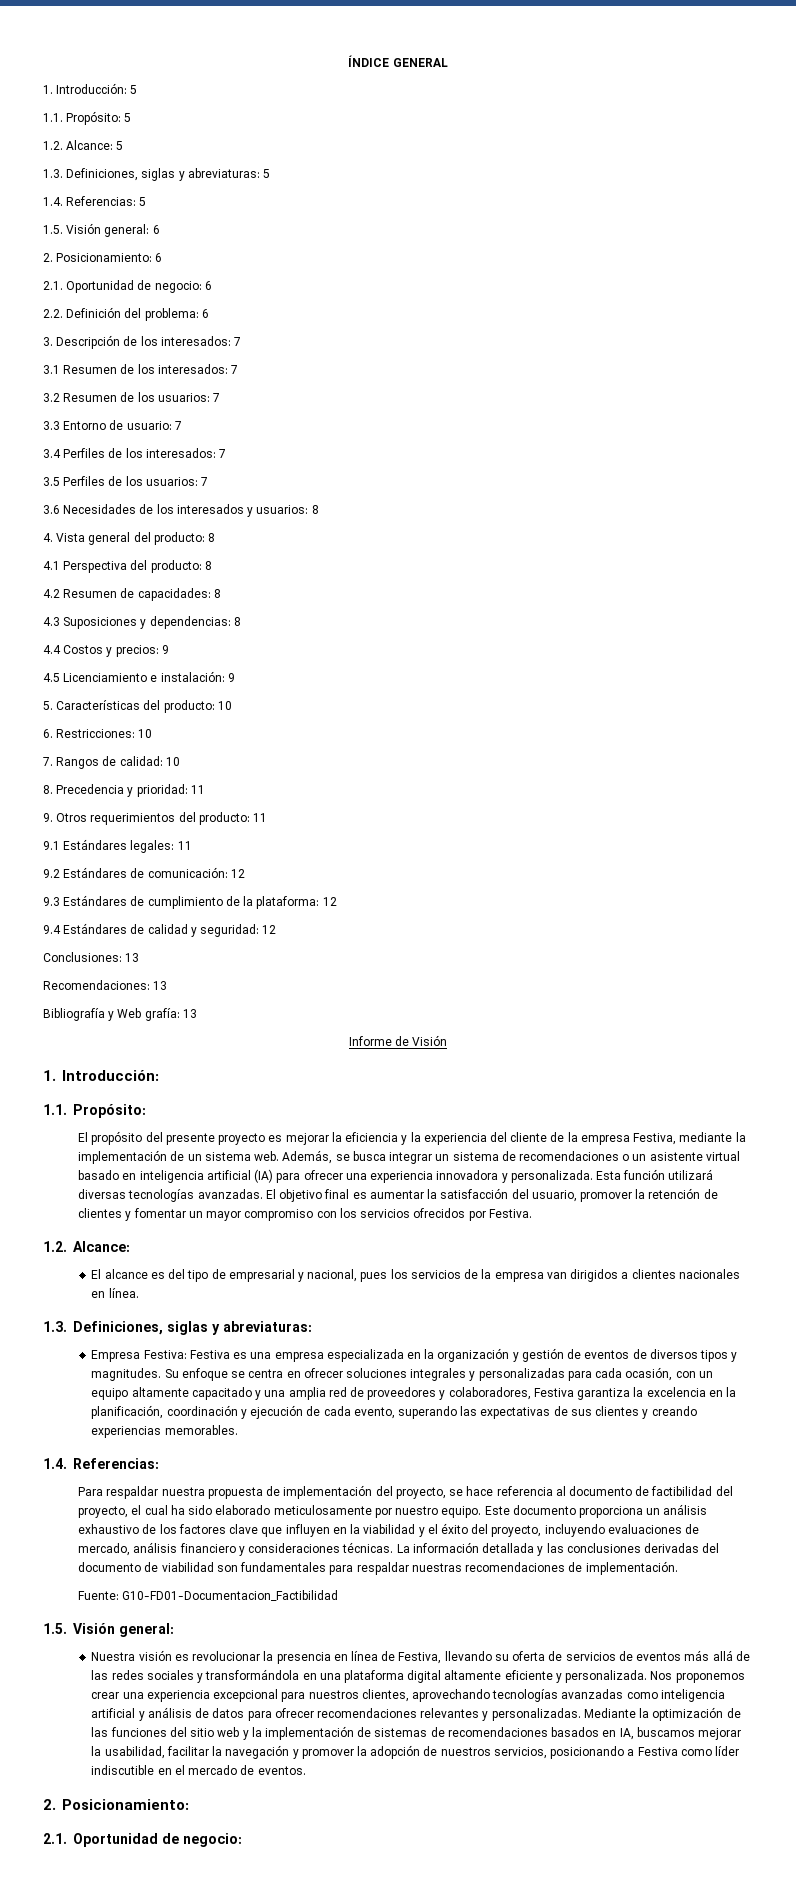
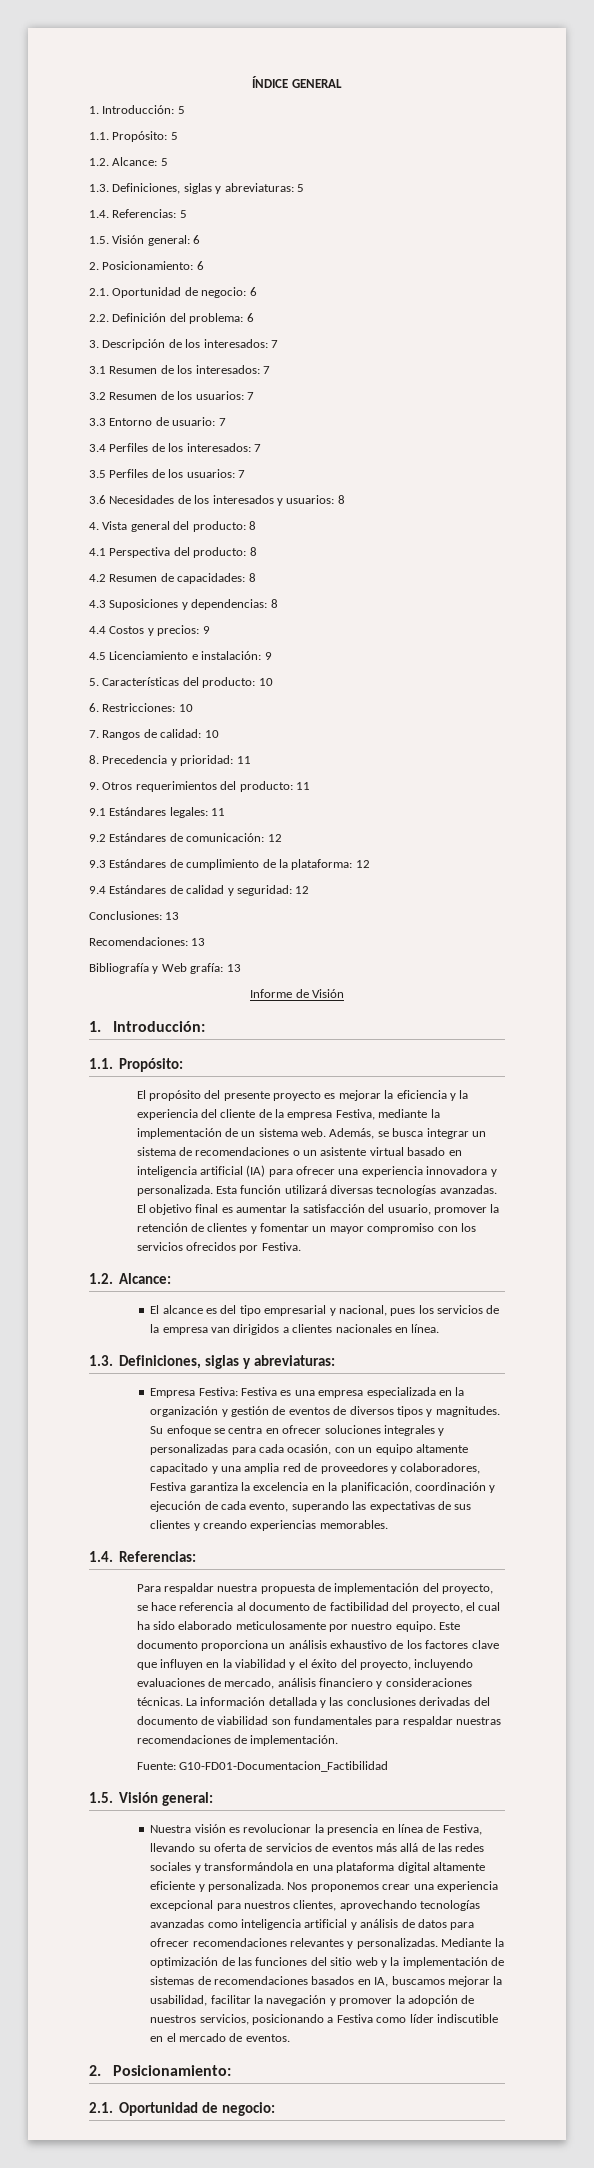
[211,1269,226,1279] de -> (261, 1310) none

